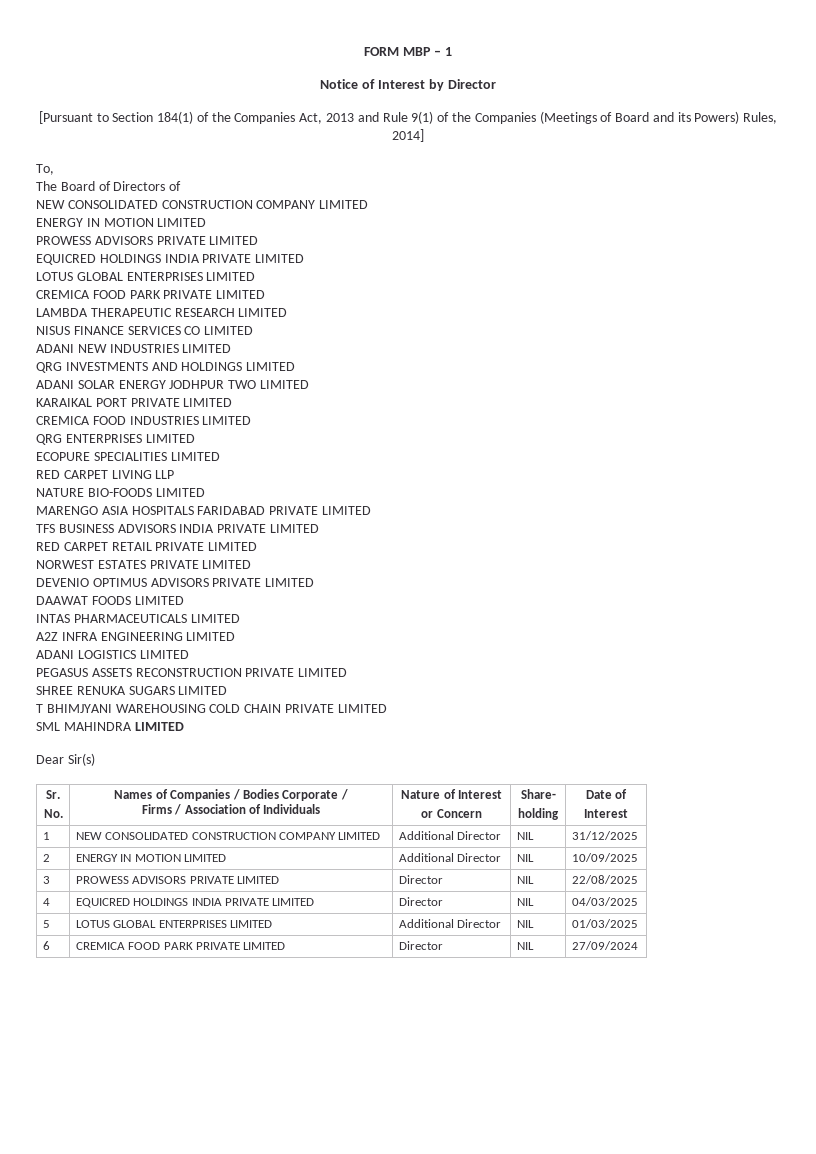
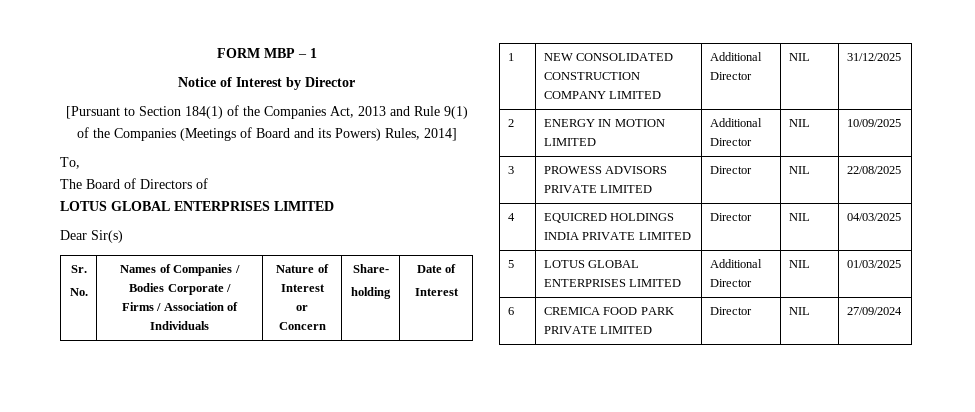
[36,200,369,209] [36,218,207,227] [36,236,259,245] [36,254,305,265] [36,272,256,281] [36,290,266,299] [36,308,288,317] [36,326,254,335] [36,344,232,353] [36,362,296,373] [36,380,309,389] [36,398,233,407] [36,416,252,425] [36,434,195,445] [36,452,220,461] [36,470,175,479] [36,488,205,497] [36,506,371,515] [36,524,319,533] [36,542,258,551] [36,560,252,569] [36,578,315,587] [36,596,184,605] [36,614,240,623] [36,632,236,641] [36,650,189,659] [36,668,348,677] [36,686,228,695] [36,704,387,713] [36,722,132,731] NEW CONSOLIDATED CONSTRUCTION COMPANY LIMITED // ENERGY IN MOTION LIMITED // PROWESS ADVISORS PRIVATE LIMITED // EQUICRED HOLDINGS INDIA PRIVATE LIMITED // LOTUS GLOBAL ENTERPRISES LIMITED // CREMICA FOOD PARK PRIVATE LIMITED // LAMBDA THERAPEUTIC RESEARCH LIMITED // NISUS FINANCE SERVICES CO LIMITED // ADANI NEW INDUSTRIES LIMITED // QRG INVESTMENTS AND HOLDINGS LIMITED // ADANI SOLAR ENERGY JODHPUR TWO LIMITED // KARAIKAL PORT PRIVATE LIMITED // CREMICA FOOD INDUSTRIES LIMITED // QRG ENTERPRISES LIMITED // ECOPURE SPECIALITIES LIMITED // RED CARPET LIVING LLP // NATURE BIO-FOODS LIMITED // MARENGO ASIA HOSPITALS FARIDABAD PRIVATE LIMITED // TFS BUSINESS ADVISORS INDIA PRIVATE LIMITED // RED CARPET RETAIL PRIVATE LIMITED // NORWEST ESTATES PRIVATE LIMITED // DEVENIO OPTIMUS ADVISORS PRIVATE LIMITED // DAAWAT FOODS LIMITED // INTAS PHARMACEUTICALS LIMITED // A2Z INFRA ENGINEERING LIMITED // ADANI LOGISTICS LIMITED // PEGASUS ASSETS RECONSTRUCTION PRIVATE LIMITED // SHREE RENUKA SUGARS LIMITED // T BHIMJYANI WAREHOUSING COLD CHAIN PRIVATE LIMITED // SML MAHINDRA -> [60,201,270,211] LOTUS GLOBAL ENTERPRISES

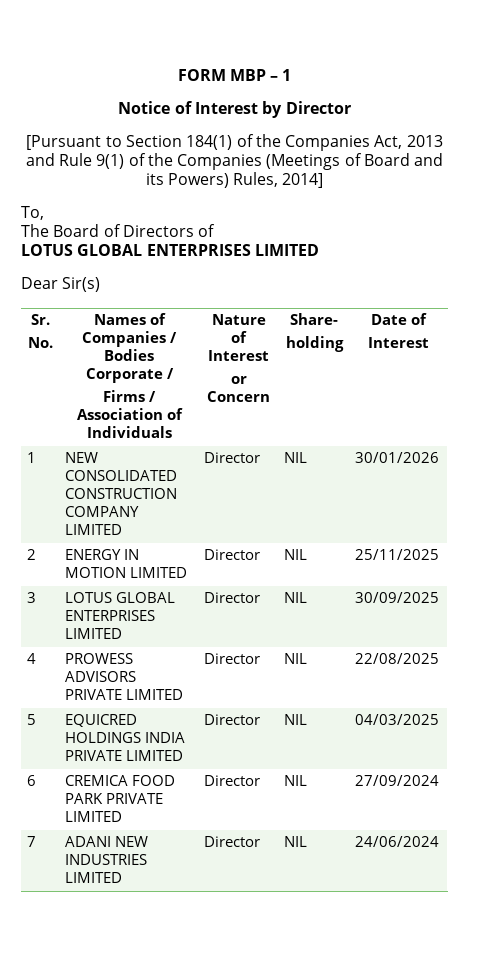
[709,52,762,61] [709,72,752,80] [788,53,810,61] [846,53,901,61] Additional Director | NIL | 31/12/2025 -> [204,452,261,463] [284,452,308,463] [355,452,440,463] Director | NIL | 30/01/2026
[709,118,762,127] [709,138,752,146] [788,119,810,127] [846,119,901,127] Additional Director | NIL | 10/09/2025 -> [204,549,261,560] [284,549,308,560] [355,549,440,560] Director | NIL | 25/11/2025
(514, 170) none -> [65,592,176,603] [65,610,156,621] [65,628,123,639] [204,592,261,603] [284,592,308,603] [355,592,440,603] [27,653,37,664] | LOTUS GLOBAL ENTERPRISES LIMITED | Director | NIL | 30/09/2025 // 4
[507,213,515,221] 4 -> [27,714,37,725] 5
[507,260,514,268] [543,260,640,268] [543,279,682,287] [709,259,762,268] [709,279,752,287] [788,260,810,268] [846,260,901,268] // 5 | LOTUS GLOBAL ENTERPRISES LIMITED | Additional Director | NIL | 01/03/2025 -> (440, 719) none
(902, 311) none -> [27,836,37,847] [65,836,149,847] [65,854,148,865] [65,872,123,883] [204,836,261,847] [284,836,308,847] [355,836,440,847] // 7 | ADANI NEW INDUSTRIES LIMITED | Director | NIL | 24/06/2024

